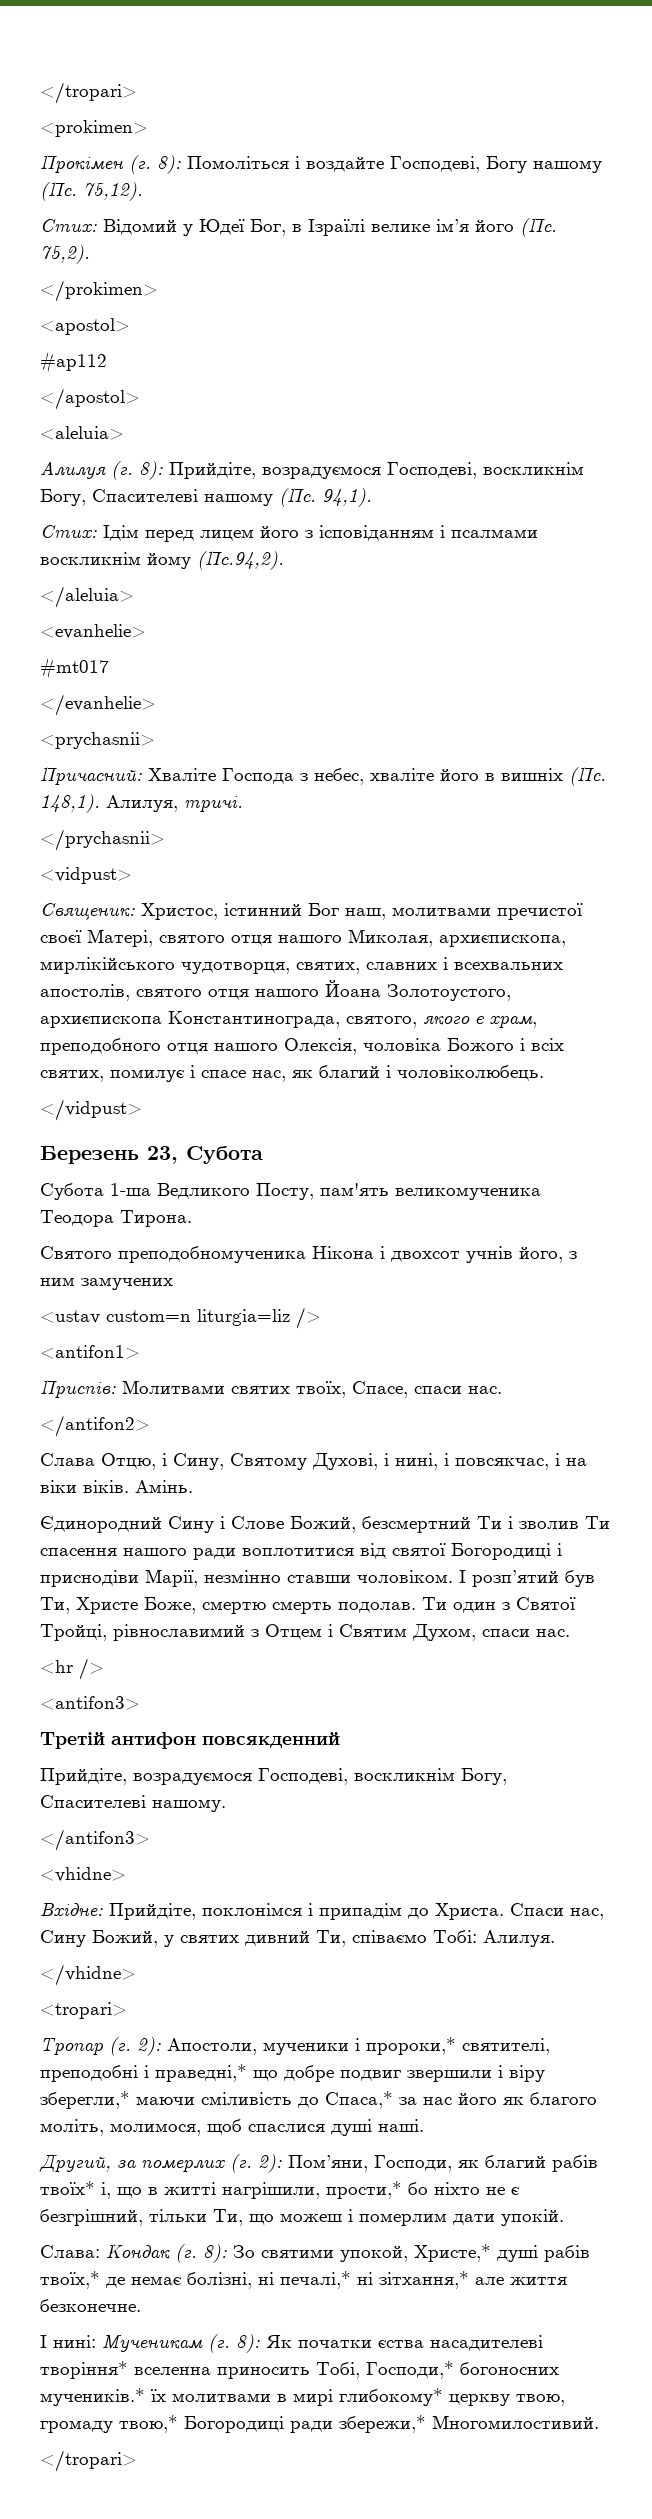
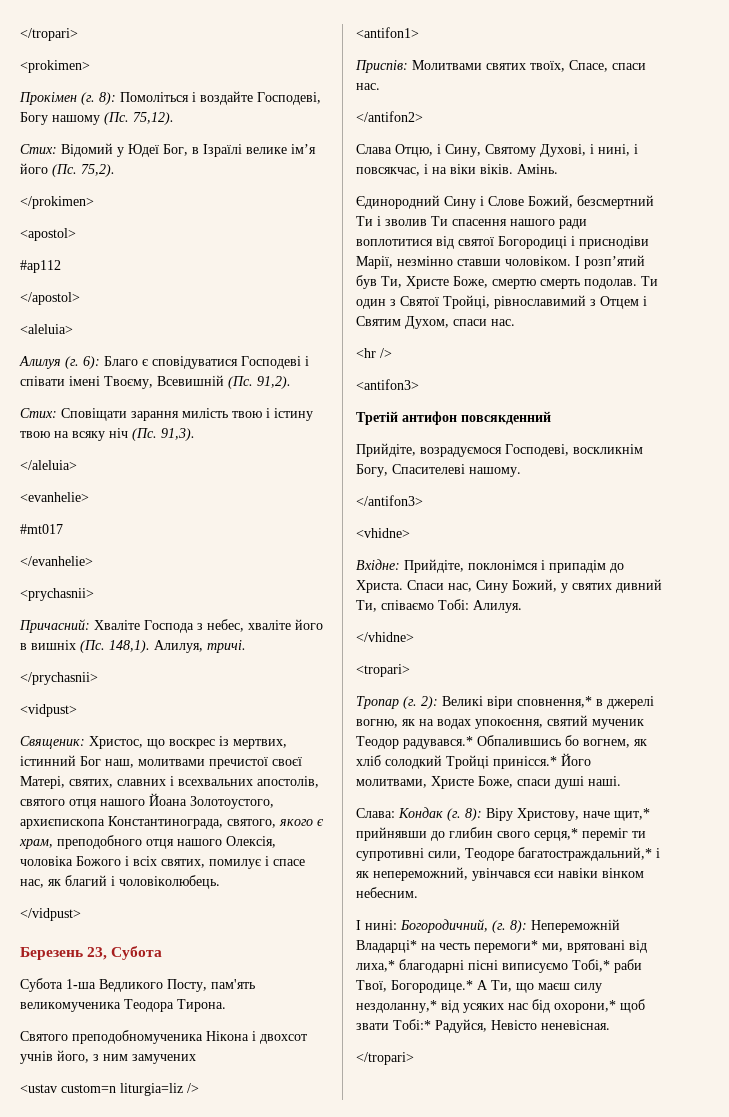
[139,461,584,480] [40,487,372,507] [40,525,538,542] [40,550,284,570] 8): Прийдіте, возрадуємося Господеві, воскликнім Богу, Спасителеві нашому (Пс. 94,1). // Стих: Ідім перед лицем його з ісповіданням і псалмами воскликнім йому (Пс.94,2). -> [83,356,309,369] [20,375,291,389] [20,408,313,421] [20,428,195,441] 6): Благо є сповідуватися Господеві і співати імені Твоєму, Всевишній (Пс. 91,2). // Стих: Сповіщати зарання милість твою і істину твою на всяку ніч (Пс. 91,3).
(218, 911) none -> [147,736,287,749] що воскрес із мертвих,
[159,929,566,947] [40,957,290,974] святого отця нашого Миколая, архиєпископа, мирлікійського чудотворця, -> (65, 782) none
[167,2037,550,2055] [40,2064,545,2082] [40,2091,597,2109] [40,2119,424,2136] [39,2154,598,2173] [40,2181,519,2199] [40,2209,564,2226] [40,2244,590,2263] [40,2271,567,2289] [40,2299,141,2312] Апостоли, мученики і пророки,* святителі, преподобні і праведні,* що добре подвиг звершили і віру зберегли,* маючи сміливість до Спаса,* за нас його як благого моліть, молимося, щоб спаслися душі наші. // Другий, за померлих (г. 2): Пом’яни, Господи, як благий рабів твоїх* і, що в житті нагрішили, прости,* бо ніхто не є безгрішний, тільки Ти, що можеш і померлим дати упокій. // Слава: Кондак (г. 8): Зо святими упокой, Христе,* душі рабів твоїх,* де немає болізні, ні печалі,* ні зітхання,* але життя безконечне. -> [442,696,654,709] [356,715,644,729] [356,735,647,749] [356,753,591,769] [356,776,621,789] [356,807,650,821] [356,827,646,841] [356,847,660,861] [356,867,644,881] [356,887,418,898] Великі віри сповнення,* в джерелі вогню, як на водах упокоєння, святий мученик Теодор радувався.* Обпалившись бо вогнем, як хліб солодкий Тройці принісся.* Його молитвами, Христе Боже, спаси душі наші. // Слава: Кондак (г. 8): Віру Христову, наче щит,* прийнявши до глибин свого серця,* переміг ти супротивні сили, Теодоре багатостраждальний,* і як непереможний, увінчався єси навіки вінком небесним.
[102,2334,543,2353] [40,2361,559,2379] [40,2388,565,2406] [40,2415,599,2433] Мученикам (г. 8): Як початки єства насадителеві творіння* вселенна приносить Тобі, Господи,* богоносних мучеників.* їх молитвами в мирі глибокому* церкву твою, громаду твою,* Богородиці ради збережи,* Многомилостивий. -> [400,919,620,933] [356,940,647,953] [356,959,642,973] [356,980,602,993] [356,999,645,1013] [356,1019,610,1033] Богородичний, (г. 8): Непереможній Владарці* на честь перемоги* ми, врятовані від лиха,* благодарні пісні виписуємо Тобі,* раби Твої, Богородице.* А Ти, що маєш силу нездоланну,* від усяких нас бід охорони,* щоб звати Тобі:* Радуйся, Невісто неневісная.

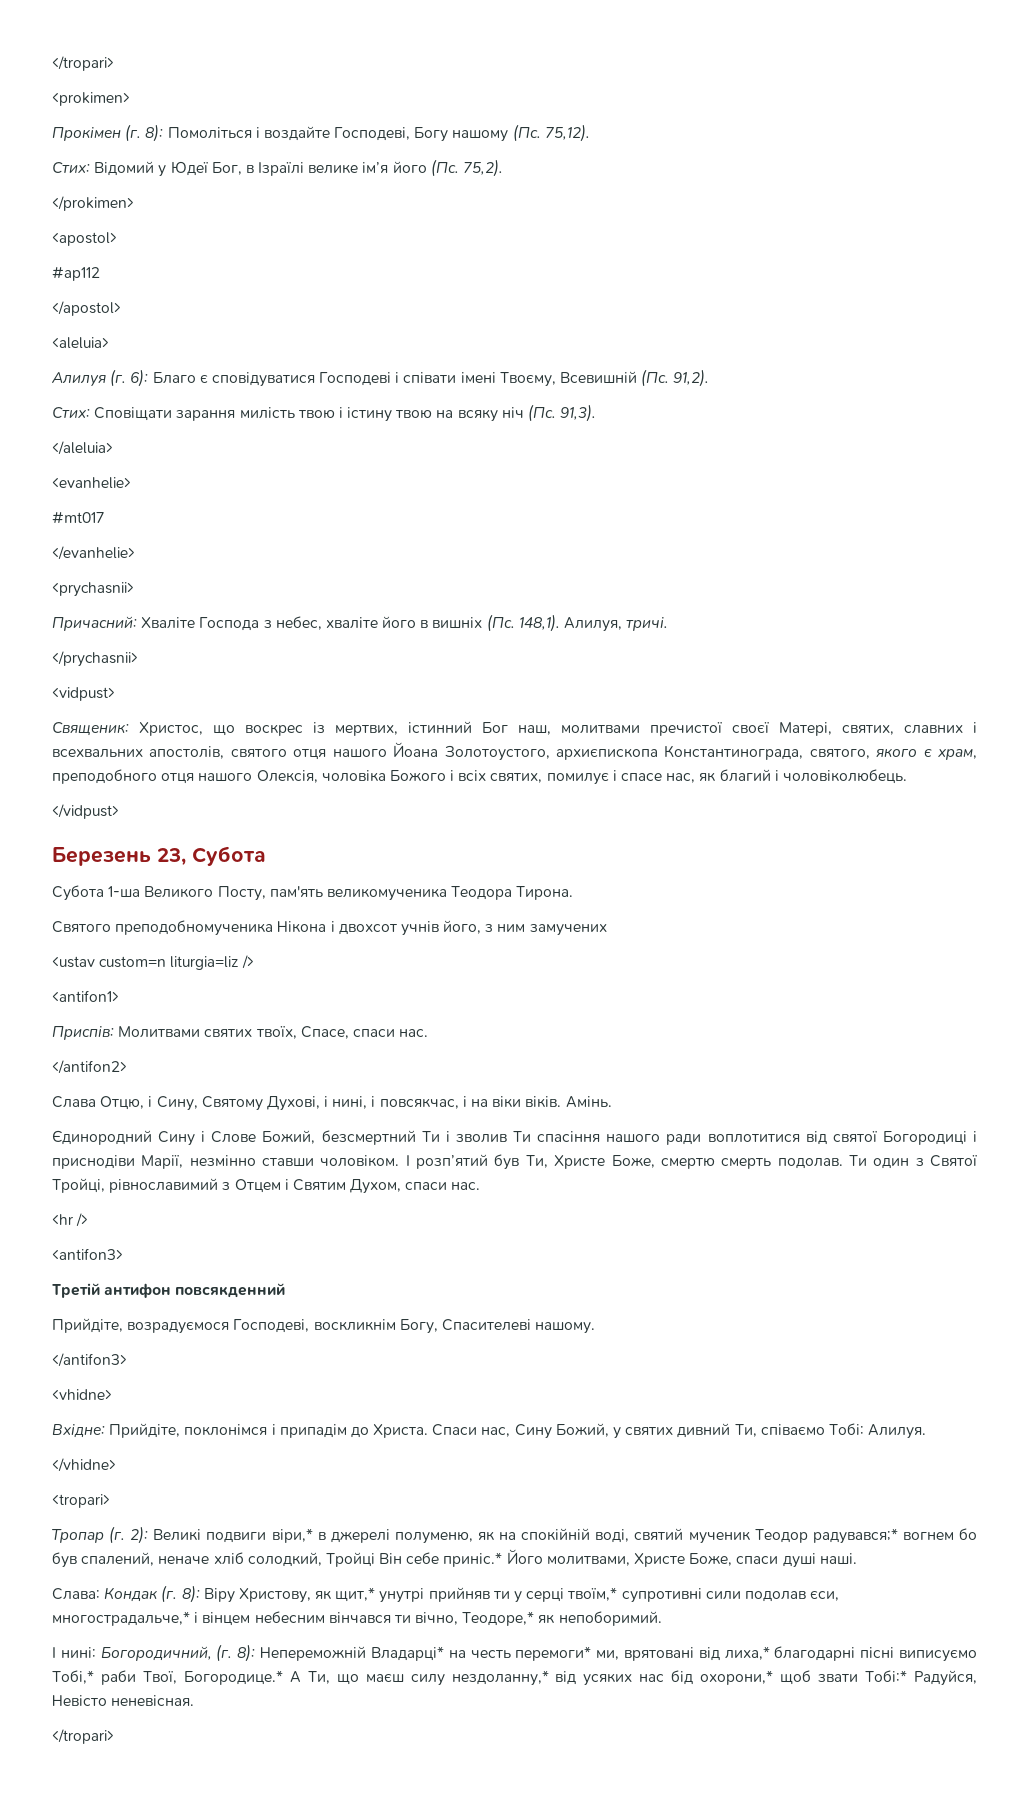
[99,979,163,992] Ведликого -> [144,886,214,898] Великого
[452,219,507,226] спасення -> [537,1131,601,1143] спасіння
[487,696,592,709] віри сповнення,* -> [206,1528,313,1543] подвиги віри,*
[356,719,398,728] вогню, -> [394,1532,473,1544] полуменю,
[437,719,543,729] водах упокоєння, -> [521,1528,630,1543] спокійній воді,
[403,735,647,749] [356,755,557,769] радувався.* Обпалившись бо вогнем, як хліб солодкий Тройці принісся.* -> [812,1528,977,1544] [52,1552,503,1568] радувався;* вогнем бо був спалений, неначе хліб солодкий, Тройці Він себе приніс.*
[583,808,650,821] [356,827,646,841] [356,847,660,861] [356,867,644,881] [356,887,418,898] наче щит,* прийнявши до глибин свого серця,* переміг ти супротивні сили, Теодоре багатостраждальний,* і як непереможний, увінчався єси навіки вінком небесним. -> [315,1587,840,1603] [52,1611,662,1626] як щит,* унутрі прийняв ти у серці твоїм,* супротивні сили подолав єси, многострадальче,* і вінцем небесним вінчався ти вічно, Теодоре,* як непоборимий.

